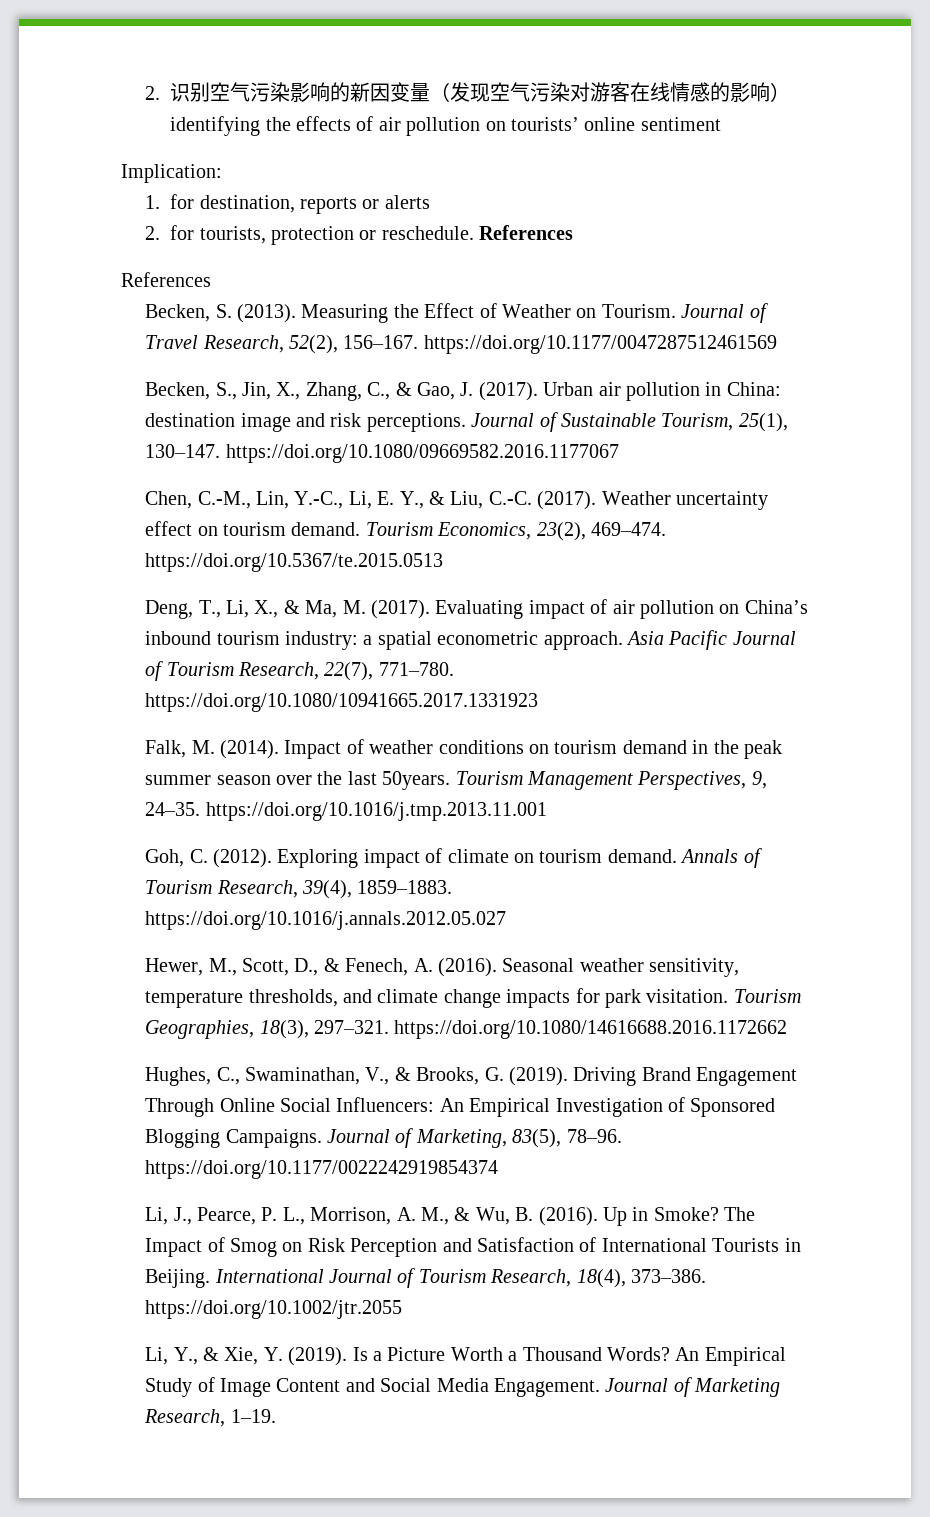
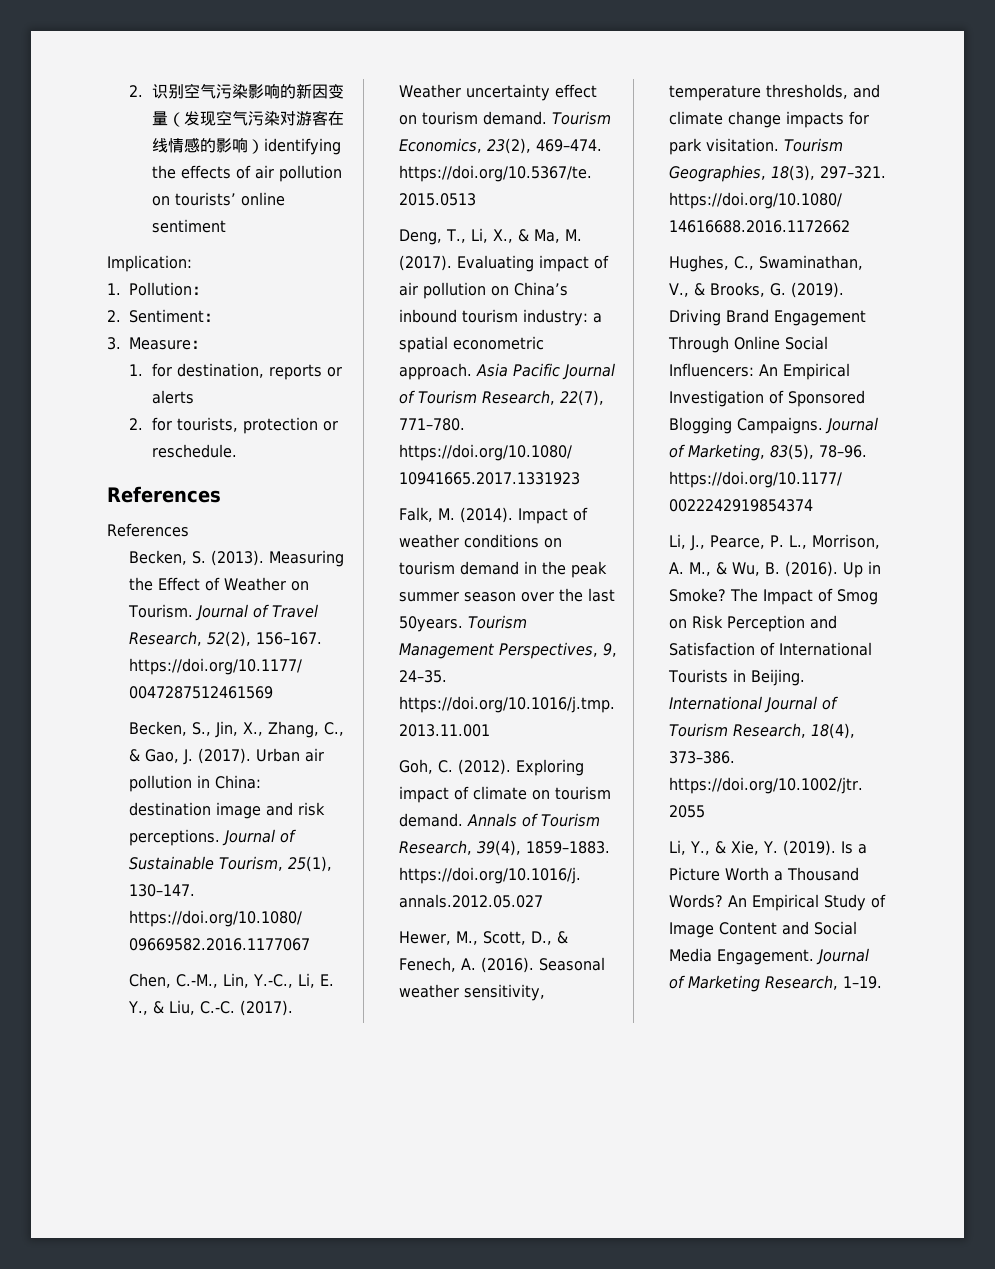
(222, 173) none -> [107,282,209,296] [107,309,221,323] [107,337,208,350] // 1. Pollution： // 2. Sentiment： // 3. Measure：
(474, 233) none -> (237, 451) //

